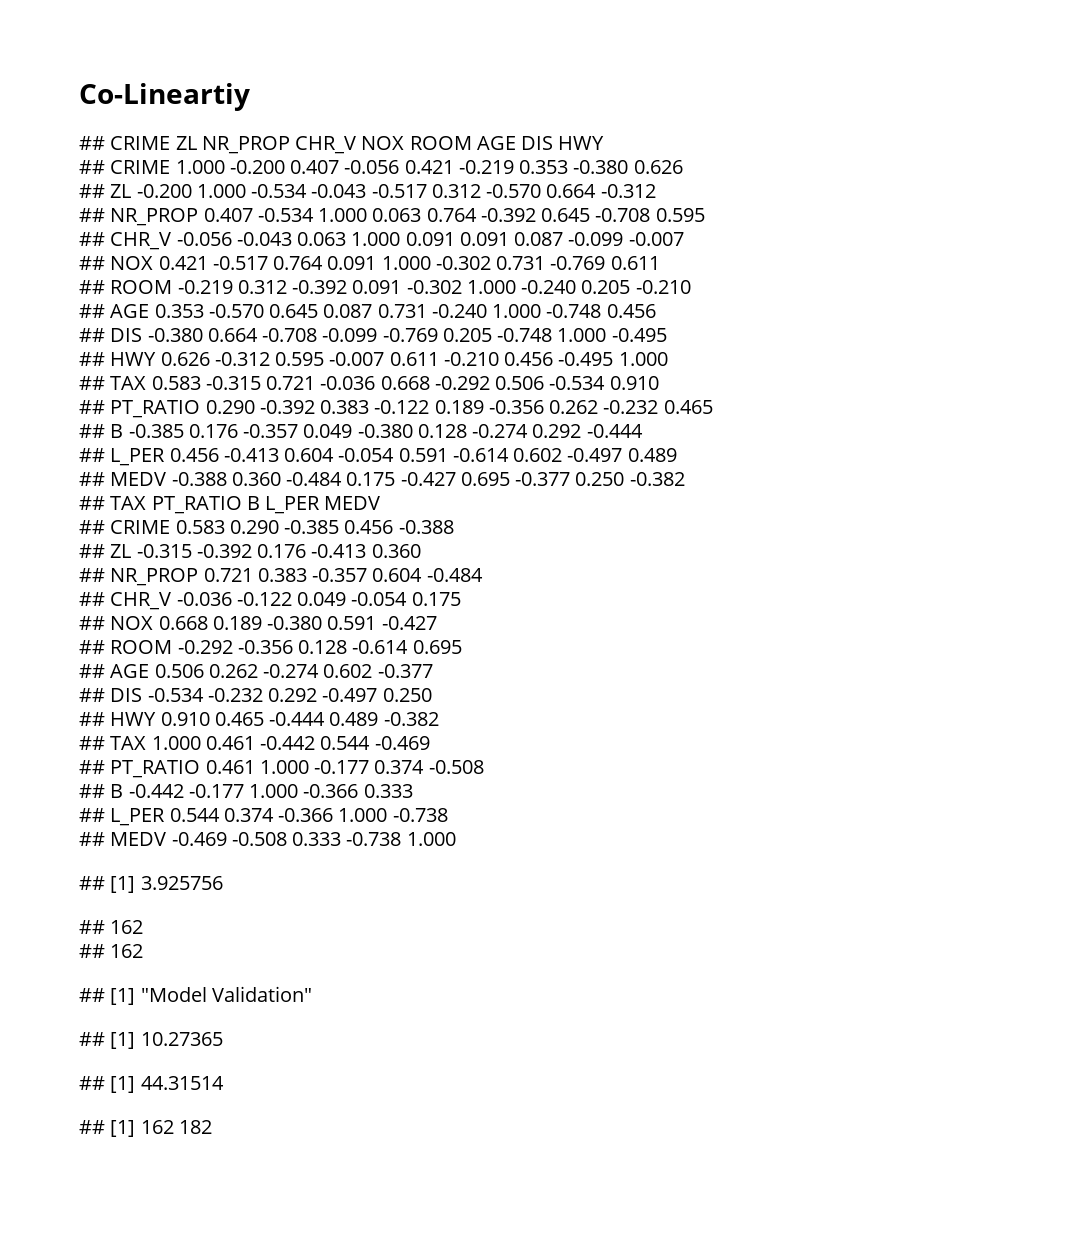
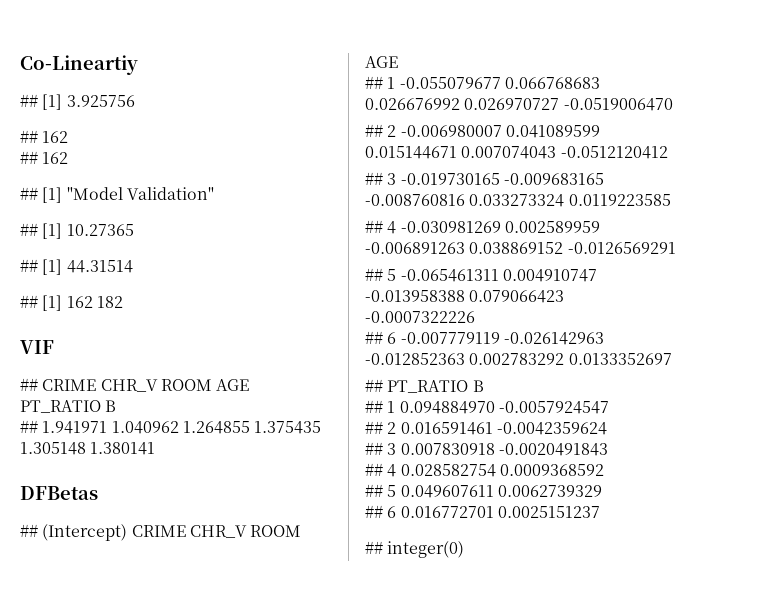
[79,136,605,154] [79,160,683,174] [79,184,656,198] [79,208,705,226] [79,232,684,250] [79,256,660,270] [79,280,691,294] [79,304,656,318] [79,328,667,342] [79,352,668,366] [79,376,659,390] [79,400,713,418] [79,424,643,438] [79,448,677,466] [79,472,685,486] [79,496,381,514] [79,520,454,534] [79,544,421,558] [79,568,483,586] [79,592,461,610] [79,616,437,630] [79,640,462,654] [79,664,433,678] [79,688,432,702] [79,712,439,726] [79,736,430,750] [79,760,484,778] [79,784,413,798] [79,808,448,826] [79,832,456,846] // ## CRIME ZL NR_PROP CHR_V NOX ROOM AGE DIS HWY // ## CRIME 1.000 -0.200 0.407 -0.056 0.421 -0.219 0.353 -0.380 0.626 // ## ZL -0.200 1.000 -0.534 -0.043 -0.517 0.312 -0.570 0.664 -0.312 // ## NR_PROP 0.407 -0.534 1.000 0.063 0.764 -0.392 0.645 -0.708 0.595 // ## CHR_V -0.056 -0.043 0.063 1.000 0.091 0.091 0.087 -0.099 -0.007 // ## NOX 0.421 -0.517 0.764 0.091 1.000 -0.302 0.731 -0.769 0.611 // ## ROOM -0.219 0.312 -0.392 0.091 -0.302 1.000 -0.240 0.205 -0.210 // ## AGE 0.353 -0.570 0.645 0.087 0.731 -0.240 1.000 -0.748 0.456 // ## DIS -0.380 0.664 -0.708 -0.099 -0.769 0.205 -0.748 1.000 -0.495 // ## HWY 0.626 -0.312 0.595 -0.007 0.611 -0.210 0.456 -0.495 1.000 // ## TAX 0.583 -0.315 0.721 -0.036 0.668 -0.292 0.506 -0.534 0.910 // ## PT_RATIO 0.290 -0.392 0.383 -0.122 0.189 -0.356 0.262 -0.232 0.465 // ## B -0.385 0.176 -0.357 0.049 -0.380 0.128 -0.274 0.292 -0.444 // ## L_PER 0.456 -0.413 0.604 -0.054 0.591 -0.614 0.602 -0.497 0.489 // ## MEDV -0.388 0.360 -0.484 0.175 -0.427 0.695 -0.377 0.250 -0.382 // ## TAX PT_RATIO B L_PER MEDV // ## CRIME 0.583 0.290 -0.385 0.456 -0.388 // ## ZL -0.315 -0.392 0.176 -0.413 0.360 // ## NR_PROP 0.721 0.383 -0.357 0.604 -0.484 // ## CHR_V -0.036 -0.122 0.049 -0.054 0.175 // ## NOX 0.668 0.189 -0.380 0.591 -0.427 // ## ROOM -0.292 -0.356 0.128 -0.614 0.695 // ## AGE 0.506 0.262 -0.274 0.602 -0.377 // ## DIS -0.534 -0.232 0.292 -0.497 0.250 // ## HWY 0.910 0.465 -0.444 0.489 -0.382 // ## TAX 1.000 0.461 -0.442 0.544 -0.469 // ## PT_RATIO 0.461 1.000 -0.177 0.374 -0.508 // ## B -0.442 -0.177 1.000 -0.366 0.333 // ## L_PER 0.544 0.374 -0.366 1.000 -0.738 // ## MEDV -0.469 -0.508 0.333 -0.738 1.000 -> (138, 65) none
(212, 1127) none -> [20,340,54,354] [20,378,250,392] [20,400,117,413] [20,420,322,434] [20,442,156,455] [20,486,98,500] [20,524,302,541] [365,56,398,68] [365,76,600,89] [365,98,673,111] [365,124,600,138] [365,146,668,159] [365,172,604,185] [365,194,671,207] [365,220,600,234] [365,242,676,254] [365,268,597,282] [365,290,565,303] [365,311,475,323] [365,331,604,345] [365,353,672,365] [365,379,484,393] [365,400,609,414] [365,421,607,435] [365,442,608,456] [365,463,604,477] [365,484,602,498] [365,505,600,518] [365,541,465,558] // VIF // ## CRIME CHR_V ROOM AGE PT_RATIO B // ## 1.941971 1.040962 1.264855 1.375435 1.305148 1.380141 // DFBetas // ## (Intercept) CRIME CHR_V ROOM AGE // ## 1 -0.055079677 0.066768683 0.026676992 0.026970727 -0.0519006470 // ## 2 -0.006980007 0.041089599 0.015144671 0.007074043 -0.0512120412 // ## 3 -0.019730165 -0.009683165 -0.008760816 0.033273324 0.0119223585 // ## 4 -0.030981269 0.002589959 -0.006891263 0.038869152 -0.0126569291 // ## 5 -0.065461311 0.004910747 -0.013958388 0.079066423 -0.0007322226 // ## 6 -0.007779119 -0.026142963 -0.012852363 0.002783292 0.0133352697 // ## PT_RATIO B // ## 1 0.094884970 -0.0057924547 // ## 2 0.016591461 -0.0042359624 // ## 3 0.007830918 -0.0020491843 // ## 4 0.028582754 0.0009368592 // ## 5 0.049607611 0.0062739329 // ## 6 0.016772701 0.0025151237 // ## integer(0)

